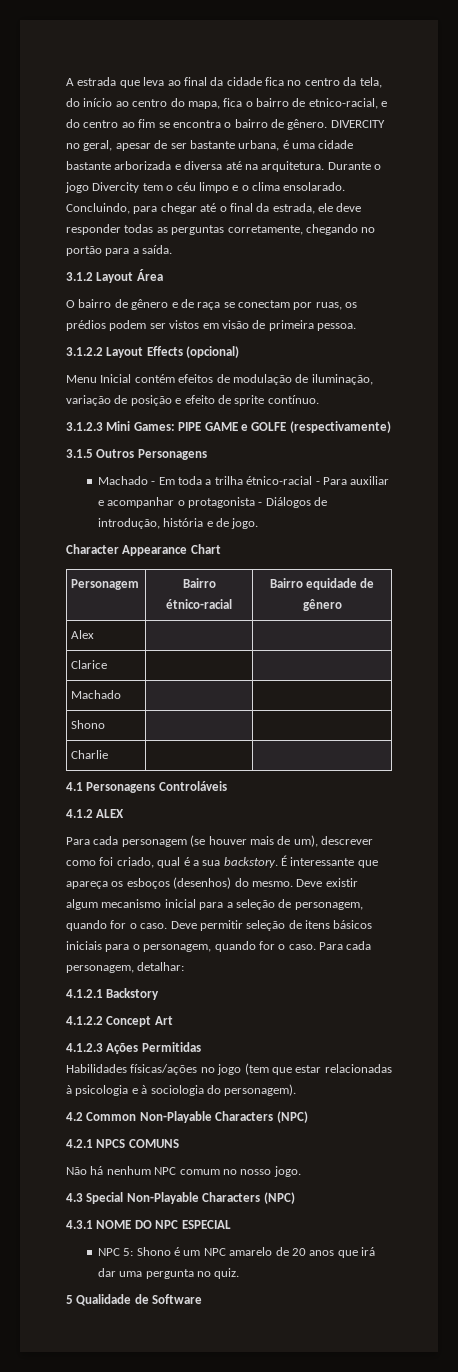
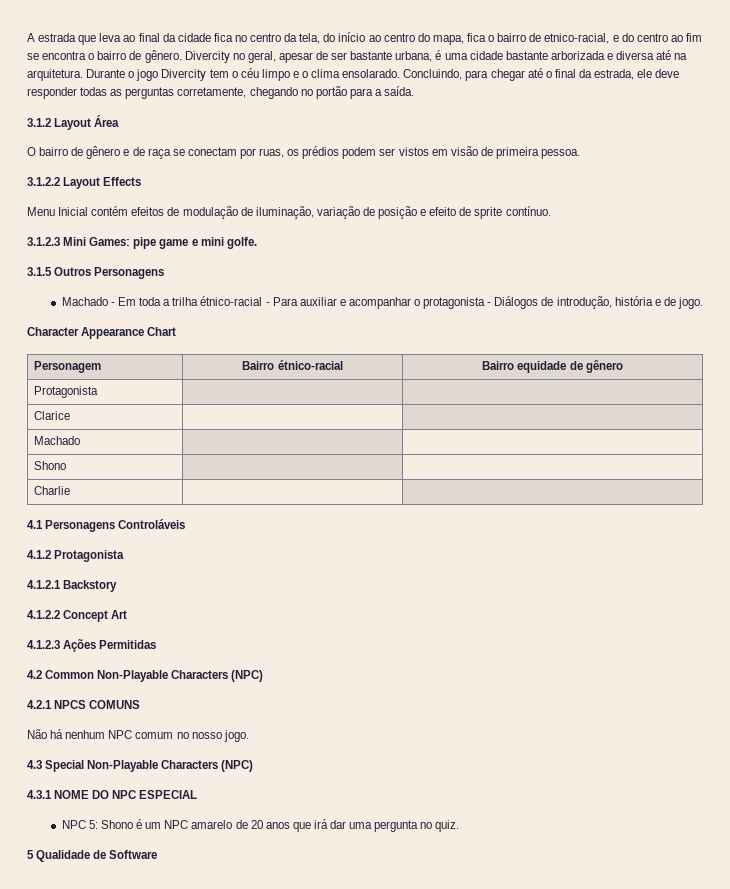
[330,120,385,128] DIVERCITY -> [184,51,230,63] Divercity
[186,346,240,358] (opcional) -> (142, 181) none
[178,421,391,433] PIPE GAME e GOLFE (respectivamente) -> [133,237,257,249] pipe game e mini golfe.
[71,630,95,639] Alex -> [34,386,99,398] Protagonista
[96,809,125,818] [66,835,373,847] [66,855,378,868] [66,877,358,889] [66,899,363,910] [66,920,373,931] [66,941,372,952] [66,962,185,973] ALEX // Para cada personagem (se houver mais de um), descrever como foi criado, qual é a sua backstory. É interessante que apareça os esboços (desenhos) do mesmo. Deve existir algum mecanismo inicial para a seleção de personagem, quando for o caso. Deve permitir seleção de itens básicos iniciais para o personagem, quando for o caso. Para cada personagem, detalhar: -> [54,550,125,562] Protagonista
[66,1063,392,1075] [66,1084,297,1096] // Habilidades físicas/ações no jogo (tem que estar relacionadas à psicologia e à sociologia do personagem). -> (157, 644) none

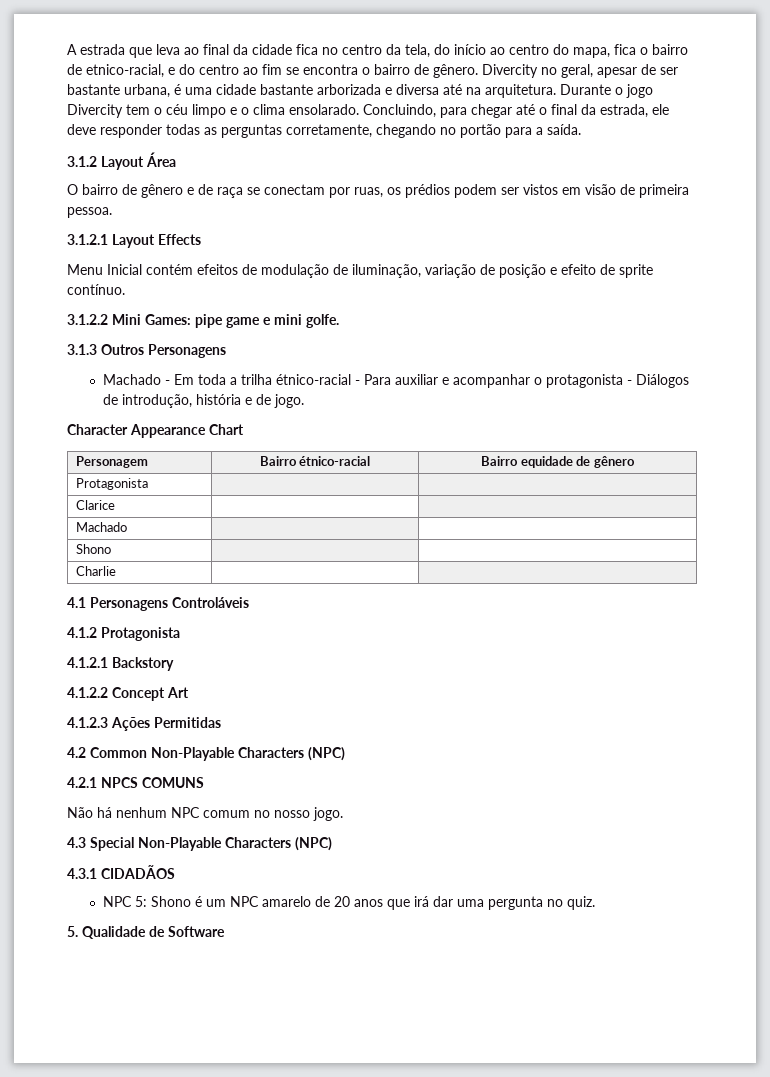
[27,177,60,186] 3.1.2.2 -> [67,234,108,245] 3.1.2.1
[27,237,60,246] 3.1.2.3 -> [67,314,108,325] 3.1.2.2
[27,267,52,276] 3.1.5 -> [67,344,97,355] 3.1.3
[54,790,198,799] NOME DO NPC ESPECIAL -> [101,865,175,879] CIDADÃOS
[27,850,34,859] 5 -> [67,926,78,937] 5.

